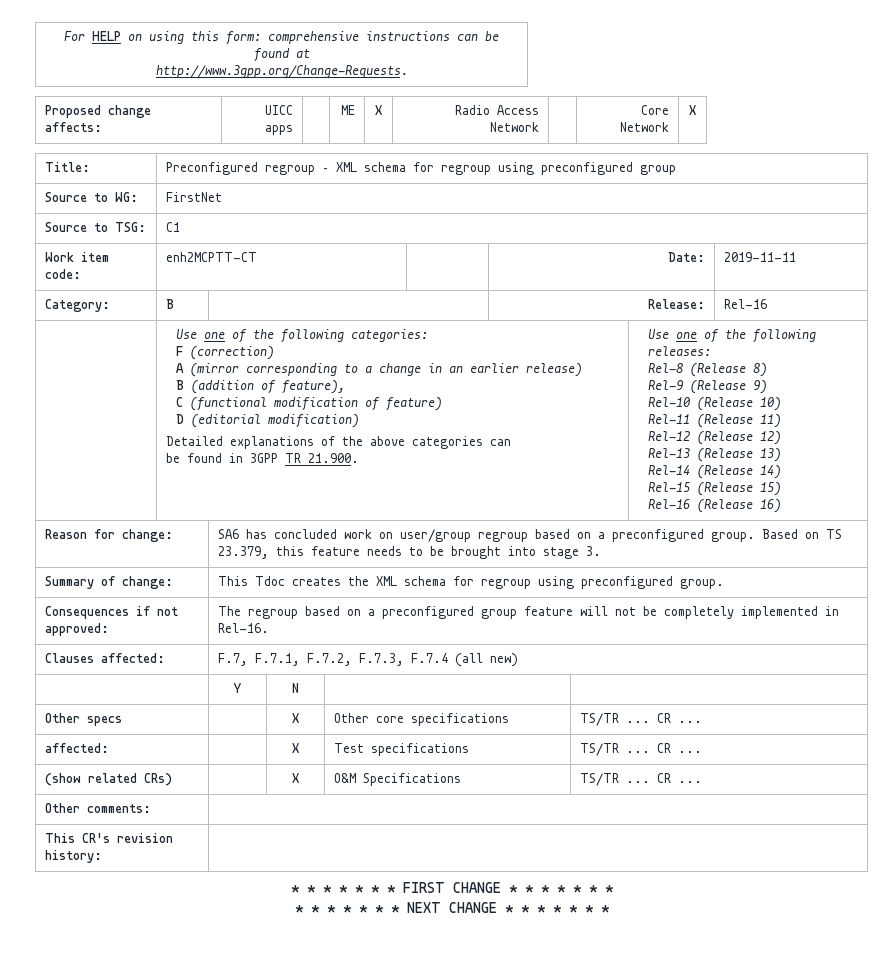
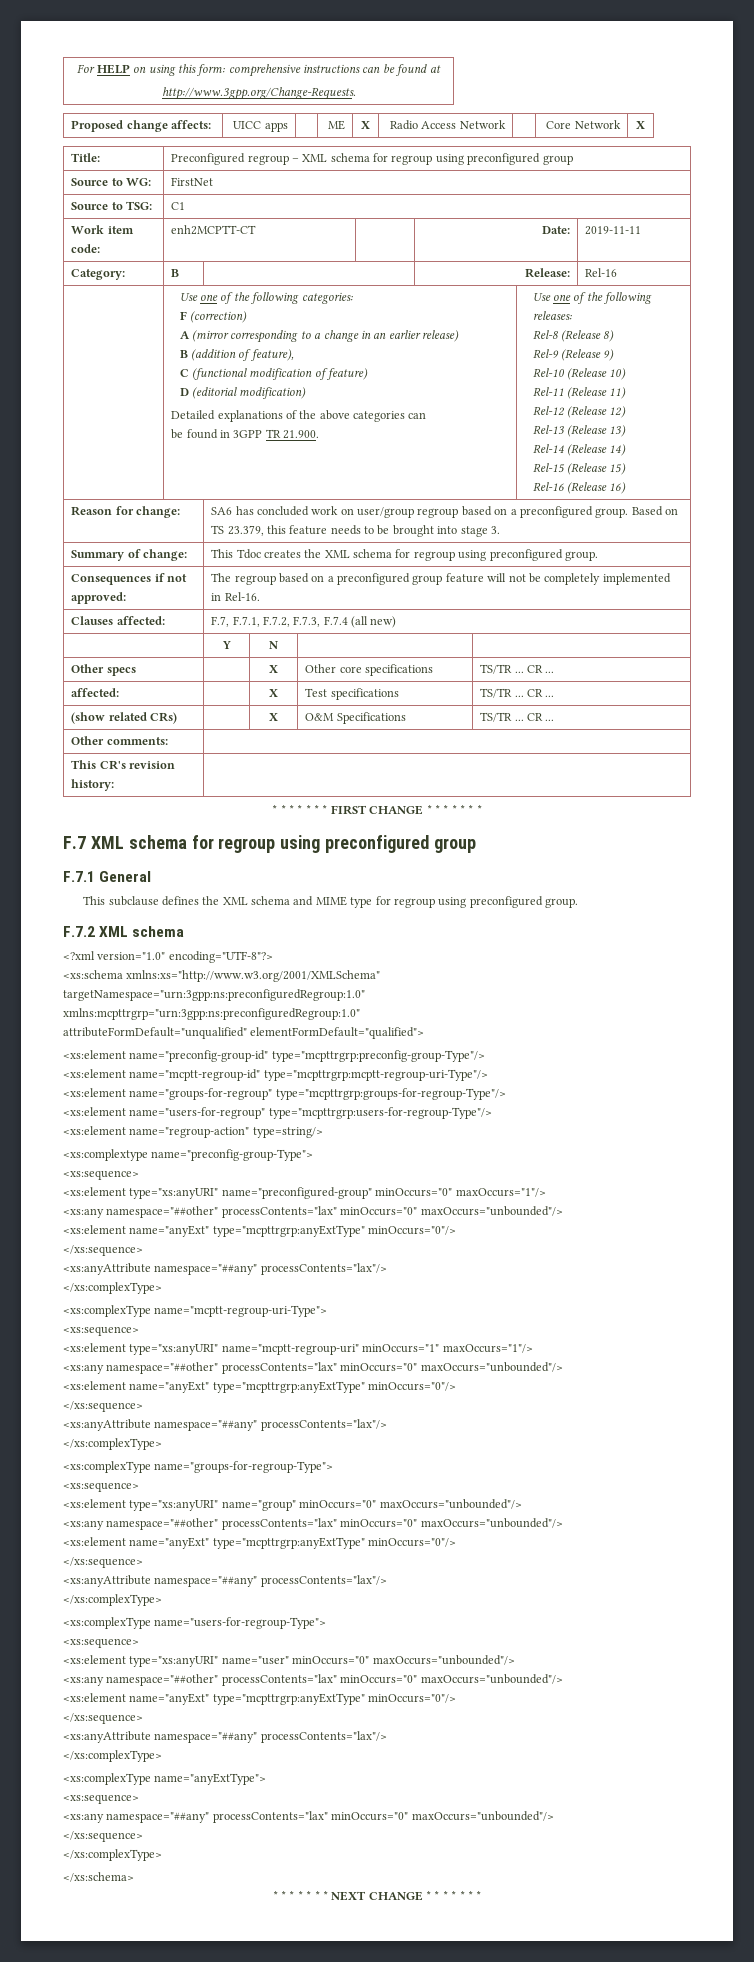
(614, 889) none -> [63,835,477,853] [63,871,152,882] [83,896,579,908] [63,926,185,937] [63,951,273,963] [63,970,381,982] [63,989,365,1001] [63,1008,360,1020] [63,1027,425,1039] [63,1050,485,1062] [63,1069,488,1081] [63,1088,506,1100] [63,1107,492,1119] [63,1126,323,1138] [63,1149,314,1161] [63,1170,139,1180] [63,1187,546,1199] [63,1206,563,1218] [63,1225,457,1237] [63,1245,143,1256] [63,1263,387,1275] [63,1282,162,1294] [63,1305,328,1317] [63,1326,139,1336] [63,1343,533,1355] [63,1362,563,1374] [63,1381,457,1393] [63,1401,143,1412] [63,1419,387,1431] [63,1438,162,1450] [63,1461,334,1473] [63,1482,139,1492] [63,1499,522,1511] [63,1518,563,1530] [63,1537,457,1549] [63,1557,143,1568] [63,1575,387,1587] [63,1594,162,1606] [63,1617,327,1629] [63,1638,139,1648] [63,1655,515,1667] [63,1674,563,1686] [63,1693,457,1705] [63,1713,143,1724] [63,1731,387,1743] [63,1750,162,1762] [63,1773,267,1785] [63,1794,139,1804] [63,1811,554,1823] [63,1831,143,1842] [63,1849,162,1861] [63,1872,134,1882] // F.7 XML schema for regroup using preconfigured group // F.7.1 General // This subclause defines the XML schema and MIME type for regroup using preconfigured group. // F.7.2 XML schema // <?xml version="1.0" encoding="UTF-8"?> // <xs:schema xmlns:xs="http://www.w3.org/2001/XMLSchema" // targetNamespace="urn:3gpp:ns:preconfiguredRegroup:1.0" // xmlns:mcpttrgrp="urn:3gpp:ns:preconfiguredRegroup:1.0" // attributeFormDefault="unqualified" elementFormDefault="qualified"> // <xs:element name="preconfig-group-id" type="mcpttrgrp:preconfig-group-Type"/> // <xs:element name="mcptt-regroup-id" type="mcpttrgrp:mcptt-regroup-uri-Type"/> // <xs:element name="groups-for-regroup" type="mcpttrgrp:groups-for-regroup-Type"/> // <xs:element name="users-for-regroup" type="mcpttrgrp:users-for-regroup-Type"/> // <xs:element name="regroup-action" type=string/> // <xs:complextype name="preconfig-group-Type"> // <xs:sequence> // <xs:element type="xs:anyURI" name="preconfigured-group" minOccurs="0" maxOccurs="1"/> // <xs:any namespace="##other" processContents="lax" minOccurs="0" maxOccurs="unbounded"/> // <xs:element name="anyExt" type="mcpttrgrp:anyExtType" minOccurs="0"/> // </xs:sequence> // <xs:anyAttribute namespace="##any" processContents="lax"/> // </xs:complexType> // <xs:complexType name="mcptt-regroup-uri-Type"> // <xs:sequence> // <xs:element type="xs:anyURI" name="mcptt-regroup-uri" minOccurs="1" maxOccurs="1"/> // <xs:any namespace="##other" processContents="lax" minOccurs="0" maxOccurs="unbounded"/> // <xs:element name="anyExt" type="mcpttrgrp:anyExtType" minOccurs="0"/> // </xs:sequence> // <xs:anyAttribute namespace="##any" processContents="lax"/> // </xs:complexType> // <xs:complexType name="groups-for-regroup-Type"> // <xs:sequence> // <xs:element type="xs:anyURI" name="group" minOccurs="0" maxOccurs="unbounded"/> // <xs:any namespace="##other" processContents="lax" minOccurs="0" maxOccurs="unbounded"/> // <xs:element name="anyExt" type="mcpttrgrp:anyExtType" minOccurs="0"/> // </xs:sequence> // <xs:anyAttribute namespace="##any" processContents="lax"/> // </xs:complexType> // <xs:complexType name="users-for-regroup-Type"> // <xs:sequence> // <xs:element type="xs:anyURI" name="user" minOccurs="0" maxOccurs="unbounded"/> // <xs:any namespace="##other" processContents="lax" minOccurs="0" maxOccurs="unbounded"/> // <xs:element name="anyExt" type="mcpttrgrp:anyExtType" minOccurs="0"/> // </xs:sequence> // <xs:anyAttribute namespace="##any" processContents="lax"/> // </xs:complexType> // <xs:complexType name="anyExtType"> // <xs:sequence> // <xs:any namespace="##any" processContents="lax" minOccurs="0" maxOccurs="unbounded"/> // </xs:sequence> // </xs:complexType> // </xs:schema>

